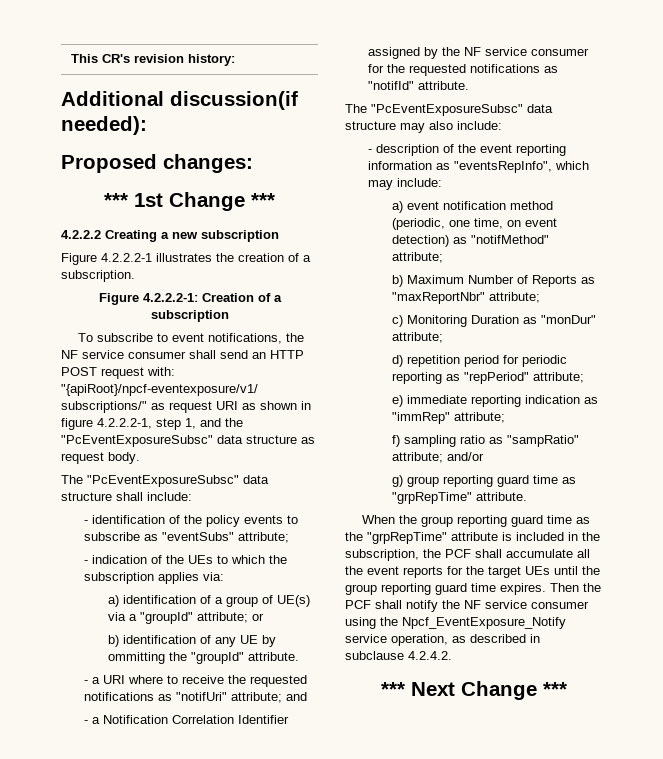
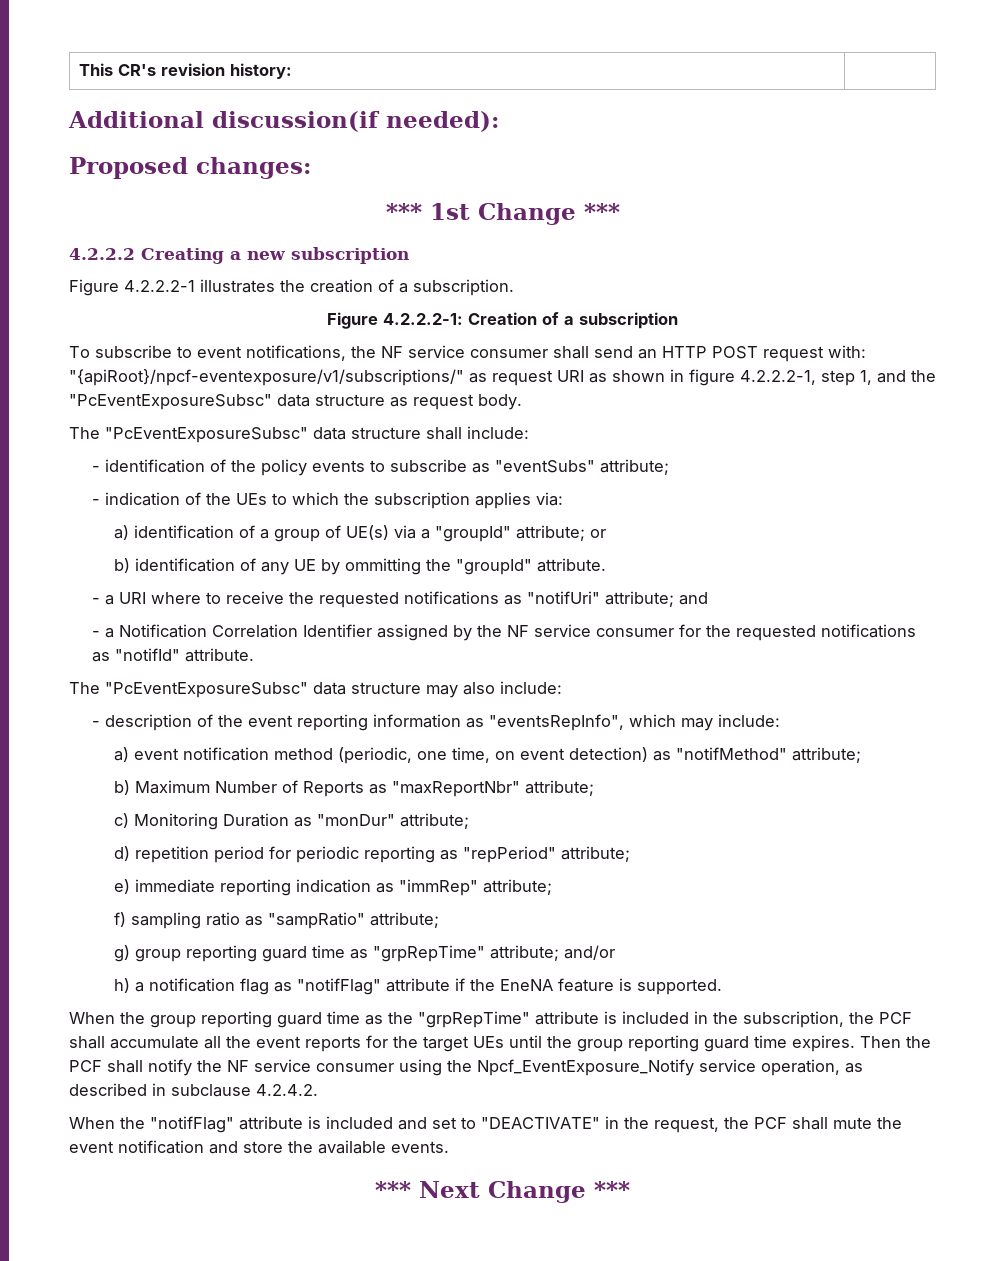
[446,452,484,461] and/or -> (440, 920) none
[475,492,527,501] attribute. -> [490,945,616,961] [114,978,723,995] attribute; and/or // h) a notification flag as "notifFlag" attribute if the EneNA feature is supported.
(452, 655) none -> [69,1116,902,1133] [69,1140,449,1154] // When the "notifFlag" attribute is included and set to "DEACTIVATE" in the request, the PCF shall mute the event notification and store the available events.

